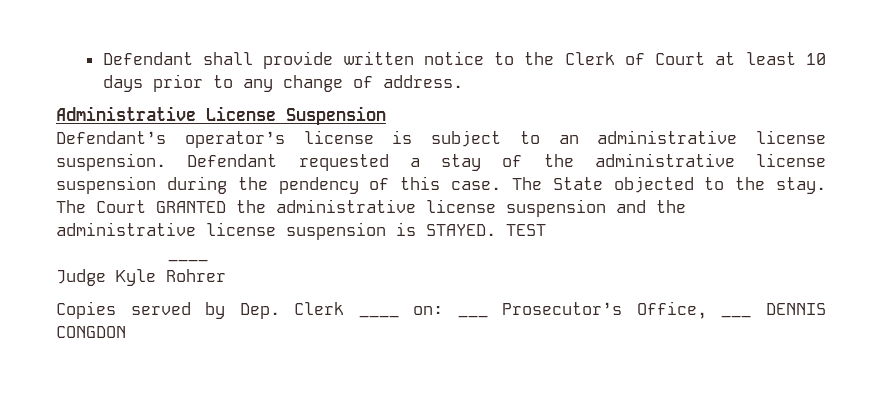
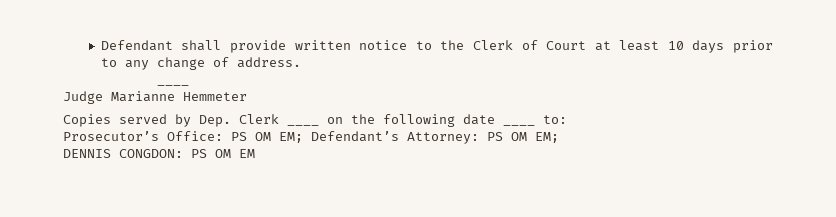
[56,106,386,125] [56,130,826,148] [56,153,826,171] [56,176,826,194] [56,199,686,217] [56,222,546,240] // Administrative License Suspension // Defendant’s operator’s license is subject to an administrative license suspension. Defendant requested a stay of the administrative license suspension during the pendency of this case. The State objected to the stay. The Court GRANTED the administrative license suspension and the administrative license suspension is STAYED. TEST -> (301, 62) none
[116,269,226,286] Kyle Rohrer -> [111,91,247,102] Marianne Hemmeter
[413,306,444,315] [457,315,488,318] [502,301,752,319] [766,303,826,315] [56,326,126,338] on: ___ Prosecutor’s Office, ___ DENNIS CONGDON -> [327,114,535,127] [543,115,567,124] [63,131,559,144] [63,149,255,158] on the following date ____ to: // Prosecutor’s Office: PS OM EM; Defendant’s Attorney: PS OM EM; // DENNIS CONGDON: PS OM EM

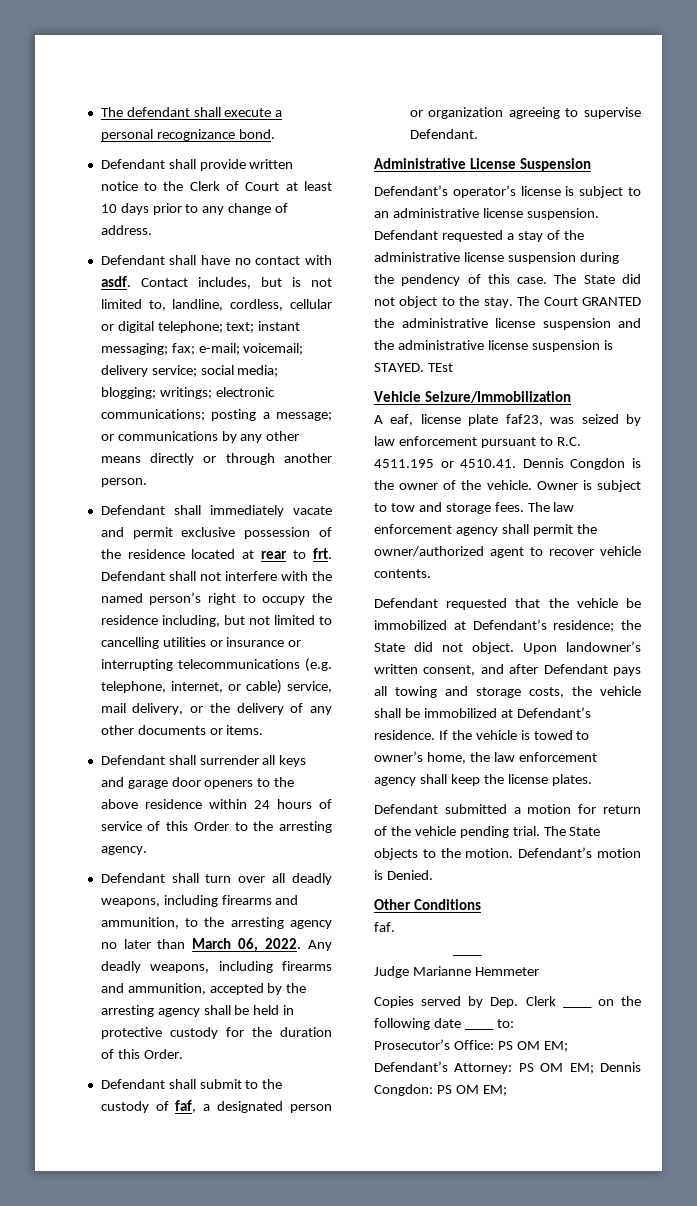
(100, 45) none -> [100,107,283,117] [100,129,275,141] The defendant shall execute a personal recognizance bond. //
(301, 62) none -> [100,255,332,265] [100,276,332,289] [100,299,332,311] [100,321,301,333] [100,343,304,355] [100,365,279,377] [100,387,275,399] [100,409,332,421] [100,431,300,443] [100,453,332,465] [100,478,147,487] [100,505,332,517] [100,527,332,539] [100,548,333,559] [100,571,332,581] [100,592,332,605] [100,615,332,627] [100,637,302,649] [100,658,332,672] [100,680,332,694] [100,703,332,715] [100,725,264,735] [100,755,307,767] [100,777,295,789] [100,799,332,809] [100,821,332,833] [100,846,147,855] [100,873,333,885] [100,895,299,907] [100,917,332,929] [100,938,332,952] [100,961,332,973] [100,983,307,995] [100,1005,295,1017] [100,1027,332,1039] [100,1049,183,1059] [100,1079,283,1089] [100,1100,332,1113] [409,107,641,119] [409,129,478,139] [374,158,591,172] [374,185,641,198] [374,208,599,220] [374,230,584,242] [374,252,619,264] [374,274,641,286] [374,296,641,308] [374,318,641,330] [374,340,613,352] [374,363,453,372] [374,391,571,403] [374,414,641,426] [374,436,581,448] [374,458,641,470] [374,480,641,492] [374,502,575,514] [374,524,597,536] [374,546,641,558] [374,569,431,578] [374,598,641,610] [374,619,641,632] [374,641,641,654] [374,664,641,676] [374,686,641,698] [374,707,591,718] [374,730,590,740] [374,751,597,764] [374,774,592,786] [374,804,641,814] [374,826,601,838] [374,847,641,860] [374,870,433,880] [374,899,481,910] [374,922,395,932] // Defendant shall have no contact with asdf. Contact includes, but is not limited to, landline, cordless, cellular or digital telephone; text; instant messaging; fax; e-mail; voicemail; delivery service; social media; blogging; writings; electronic communications; posting a message; or communications by any other means directly or through another person. // Defendant shall immediately vacate and permit exclusive possession of the residence located at rear to frt. Defendant shall not interfere with the named person’s right to occupy the residence including, but not limited to cancelling utilities or insurance or interrupting telecommunications (e.g. telephone, internet, or cable) service, mail delivery, or the delivery of any other documents or items. // Defendant shall surrender all keys and garage door openers to the above residence within 24 hours of service of this Order to the arresting agency. // Defendant shall turn over all deadly weapons, including firearms and ammunition, to the arresting agency no later than March 06, 2022. Any deadly weapons, including firearms and ammunition, accepted by the arresting agency shall be held in protective custody for the duration of this Order. // Defendant shall submit to the custody of faf, a designated person or organization agreeing to supervise Defendant. // Administrative License Suspension // Defendant’s operator’s license is subject to an administrative license suspension. Defendant requested a stay of the administrative license suspension during the pendency of this case. The State did not object to the stay. The Court GRANTED the administrative license suspension and the administrative license suspension is STAYED. TEst // Vehicle Seizure/Immobilization // A eaf, license plate faf23, was seized by law enforcement pursuant to R.C. 4511.195 or 4510.41. Dennis Congdon is the owner of the vehicle. Owner is subject to tow and storage fees. The law enforcement agency shall permit the owner/authorized agent to recover vehicle contents. // Defendant requested that the vehicle be immobilized at Defendant’s residence; the State did not object. Upon landowner’s written consent, and after Defendant pays all towing and storage costs, the vehicle shall be immobilized at Defendant’s residence. If the vehicle is towed to owner’s home, the law enforcement agency shall keep the license plates. // Defendant submitted a motion for return of the vehicle pending trial. The State objects to the motion. Defendant’s motion is Denied. // Other Conditions // faf.
[63,149,255,158] // DENNIS CONGDON: PS OM EM -> [600,1062,641,1072] [374,1084,507,1096] Dennis Congdon: PS OM EM;

